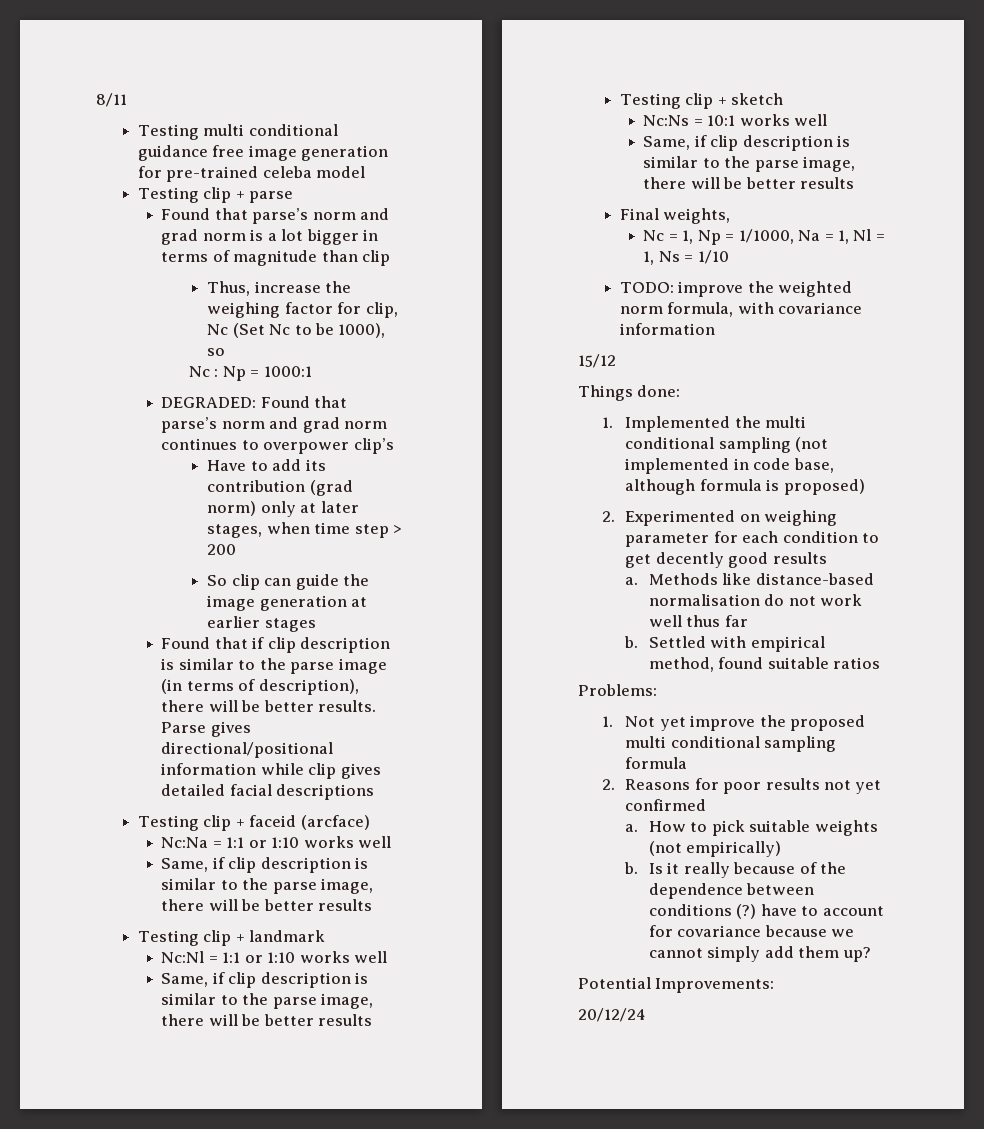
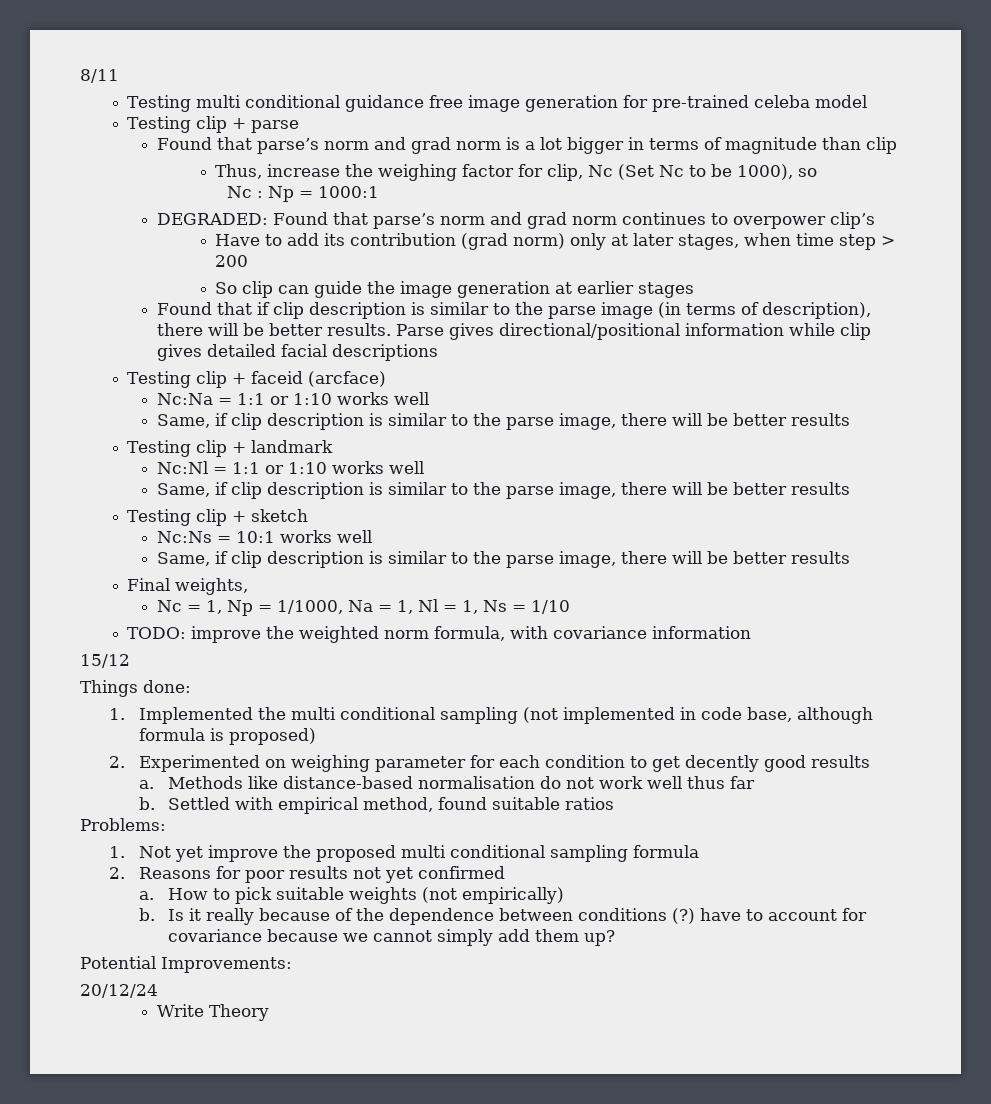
(646, 1015) none -> [156,1004,269,1021] // Write Theory

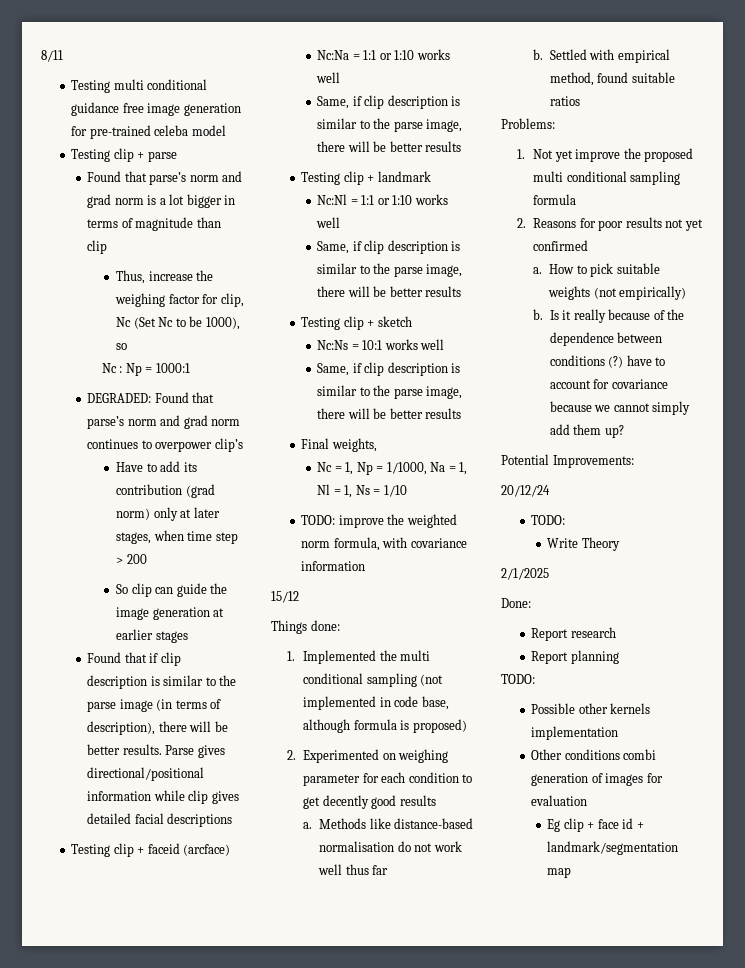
(158, 991) none -> [531,515,566,525] // TODO:
(269, 1012) none -> [501,568,549,580] [501,598,531,608] [531,627,616,641] [531,650,619,664] [501,674,535,684] [531,703,651,714] [531,726,619,740] [531,749,657,760] [531,773,663,786] [531,795,588,806] [547,818,644,832] [547,841,679,855] [547,867,572,878] // 2/1/2025 // Done: // Report research // Report planning // TODO: // Possible other kernels implementation // Other conditions combi generation of images for evaluation // Eg clip + face id + landmark/segmentation map

